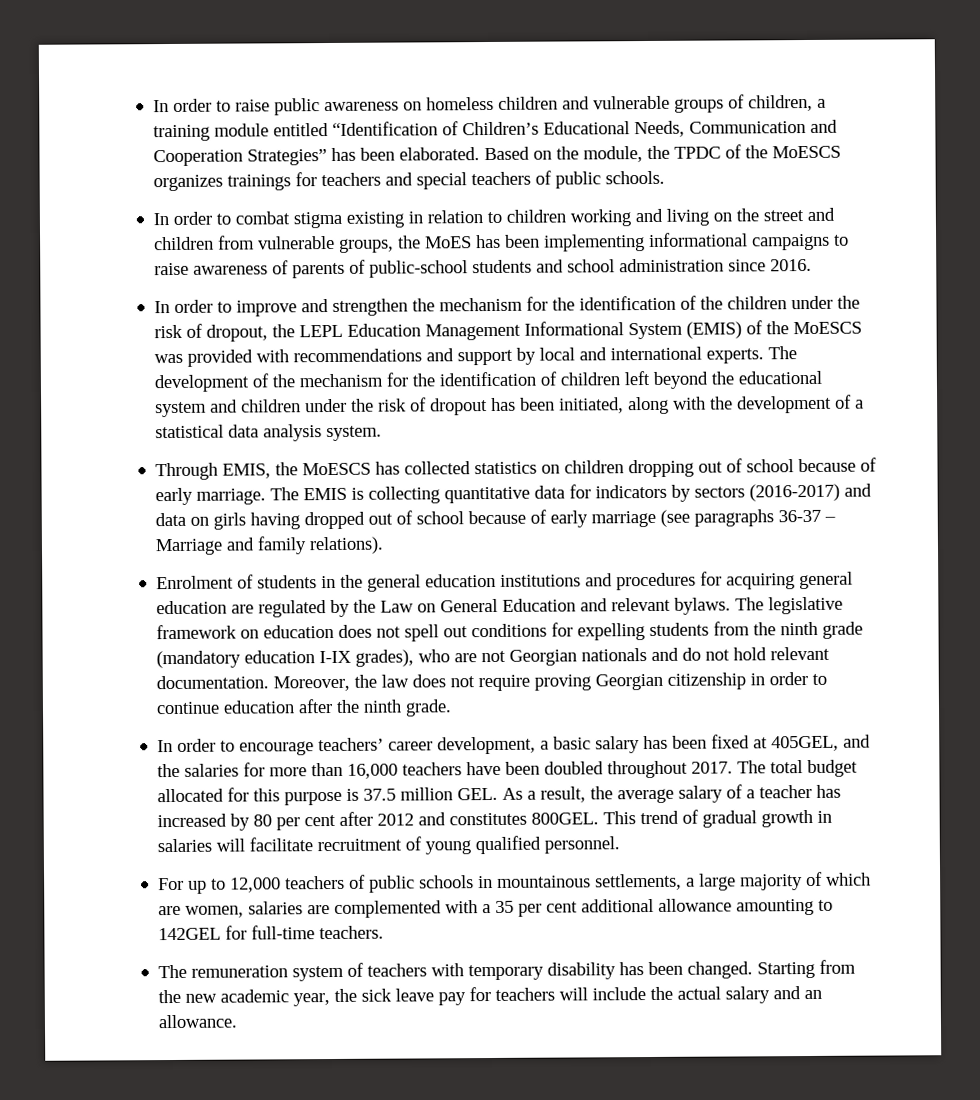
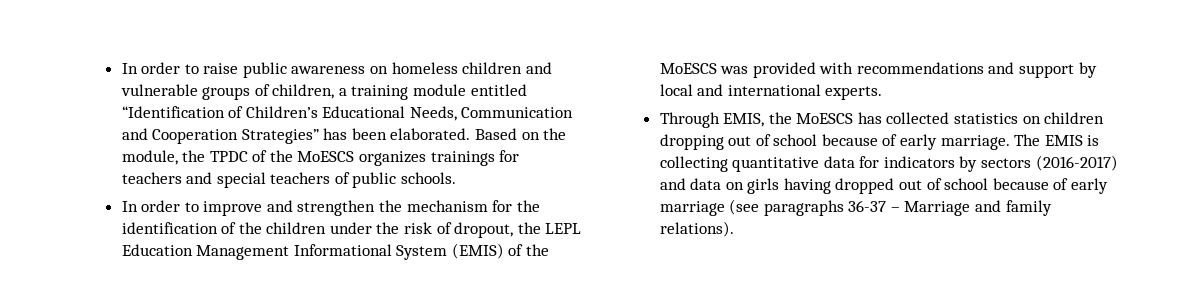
[152,207,835,229] [153,232,849,253] [153,258,812,279] // In order to combat stigma existing in relation to children working and living on the street and children from vulnerable groups, the MoES has been implementing informational campaigns to raise awareness of parents of public-school students and school administration since 2016. -> (457, 178) none
[767,346,797,360] [153,370,822,393] [154,394,864,418] [154,424,382,442] The development of the mechanism for the identification of children left beyond the educational system and children under the risk of dropout has been initiated, along with the development of a statistical data analysis system. -> (883, 93) none
[155,571,853,592] [155,596,843,618] [155,621,863,642] [155,646,830,669] [155,672,827,692] [155,698,452,717] [156,734,871,756] [156,759,858,779] [156,784,841,806] [156,809,832,831] [156,835,620,855] [157,871,871,894] [157,898,833,918] [157,925,384,941] [157,959,856,982] [157,986,822,1007] [157,1014,237,1029] // Enrolment of students in the general education institutions and procedures for acquiring general education are regulated by the Law on General Education and relevant bylaws. The legislative framework on education does not spell out conditions for expelling students from the ninth grade (mandatory education I-IX grades), who are not Georgian nationals and do not hold relevant documentation. Moreover, the law does not require proving Georgian citizenship in order to continue education after the ninth grade. // In order to encourage teachers’ career development, a basic salary has been fixed at 405GEL, and the salaries for more than 16,000 teachers have been doubled throughout 2017. The total budget allocated for this purpose is 37.5 million GEL. As a result, the average salary of a teacher has increased by 80 per cent after 2012 and constitutes 800GEL. This trend of gradual growth in salaries will facilitate recruitment of young qualified personnel. // For up to 12,000 teachers of public schools in mountainous settlements, a large majority of which are women, salaries are complemented with a 35 per cent additional allowance amounting to 142GEL for full-time teachers. // The remuneration system of teachers with temporary disability has been changed. Starting from the new academic year, the sick leave pay for teachers will include the actual salary and an allowance. -> (734, 229) none

